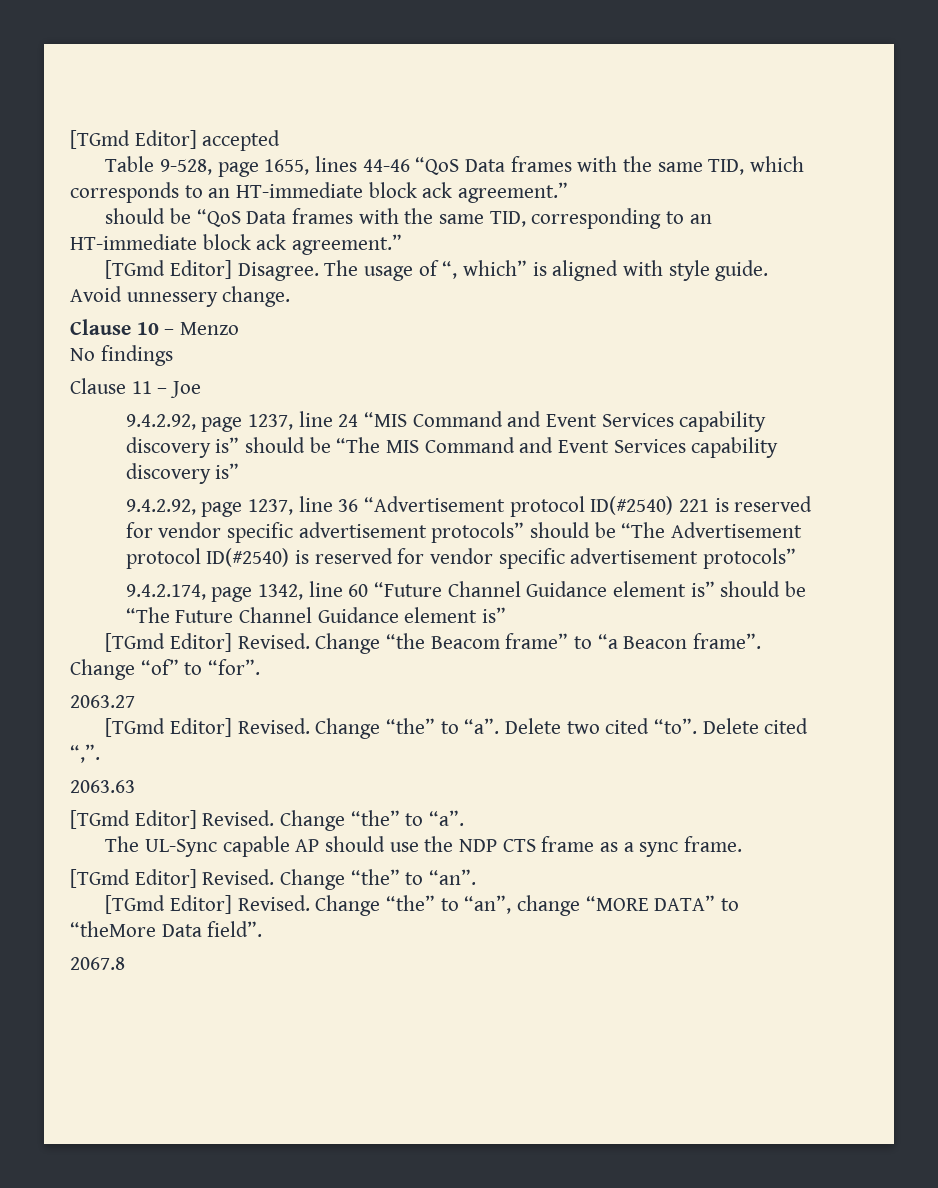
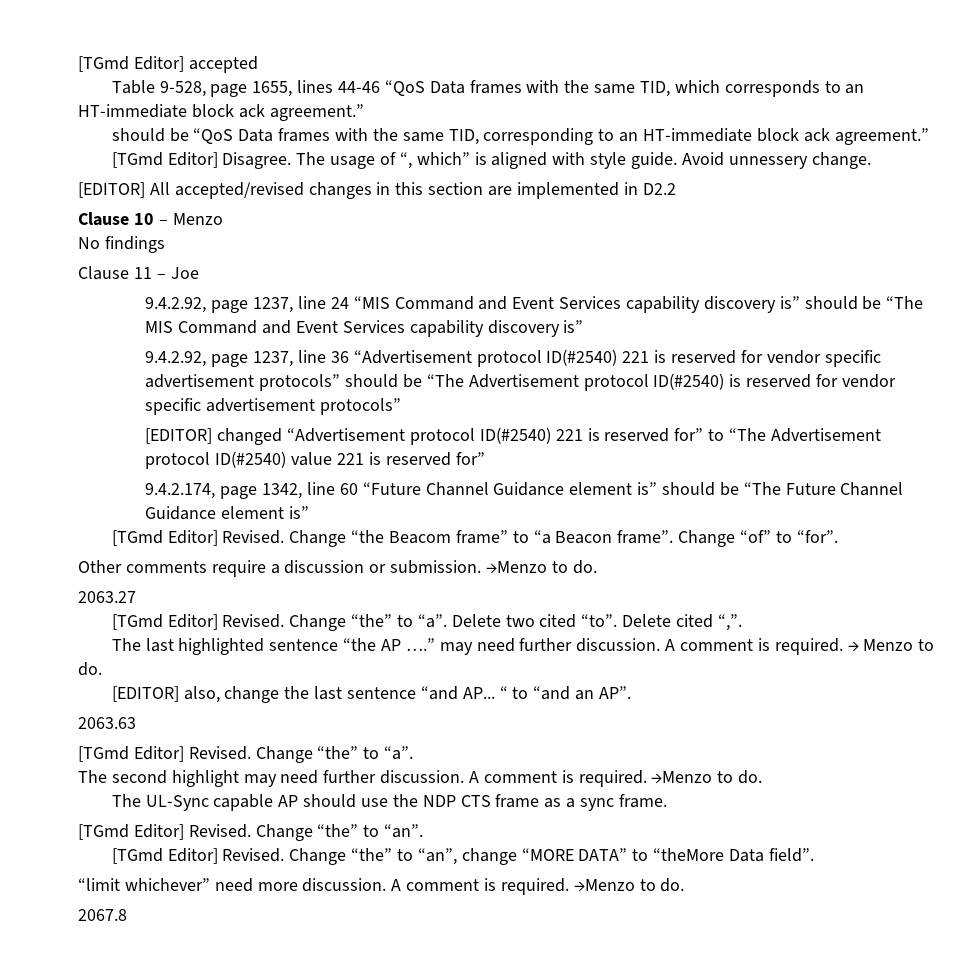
(291, 296) none -> [78,182,676,199] // [EDITOR] All accepted/revised changes in this section are implemented in D2.2
(796, 558) none -> [145,427,881,445] [145,451,485,469] // [EDITOR] changed “Advertisement protocol ID(#2540) 221 is reserved for” to “The Advertisement protocol ID(#2540) value 221 is reserved for”
(261, 667) none -> [78,560,597,577] // Other comments require a discussion or submission. →Menzo to do.
(100, 753) none -> [111,638,935,655] [78,662,102,676] [111,686,631,703] // The last highlighted sentence “the AP ….” may need further discussion. A comment is required. → Menzo to do. // [EDITOR] also, change the last sentence “and AP... “ to “and an AP”.
(465, 818) none -> [78,770,763,787] // The second highlight may need further discussion. A comment is required. →Menzo to do.
(263, 929) none -> [78,878,685,895] // “limit whichever” need more discussion. A comment is required. →Menzo to do.

